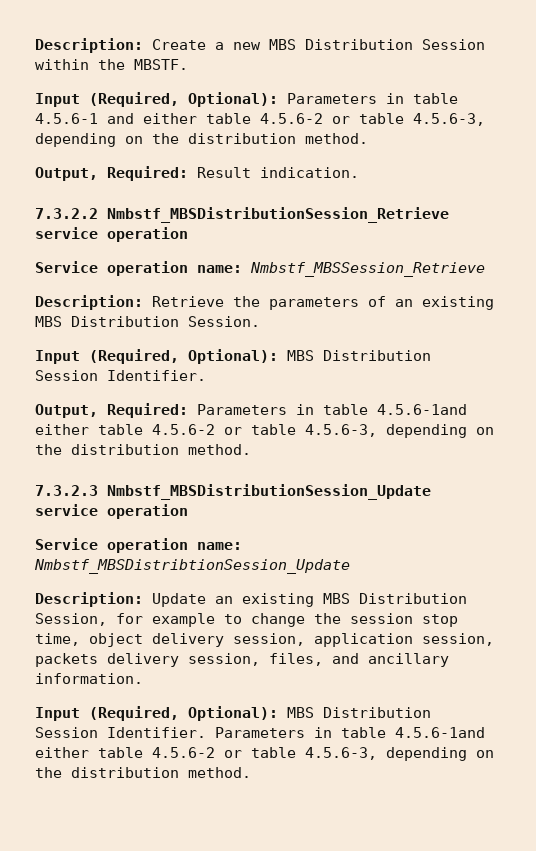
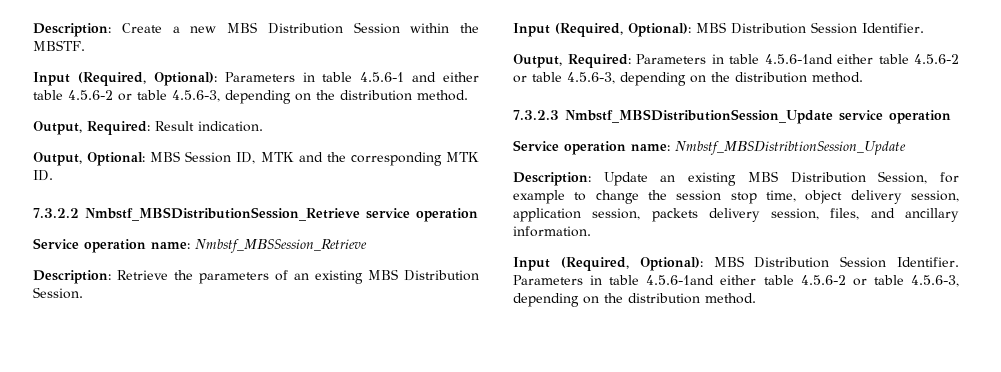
(359, 172) none -> [33,151,479,166] [33,170,53,181] // Output, Optional: MBS Session ID, MTK and the corresponding MTK ID.

